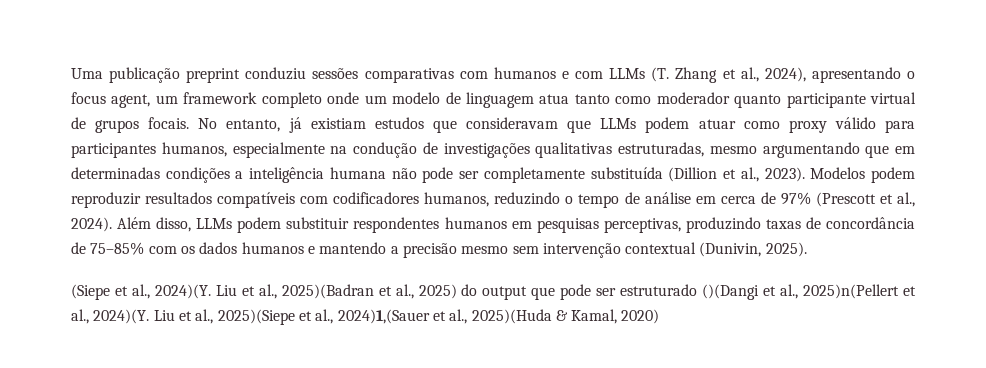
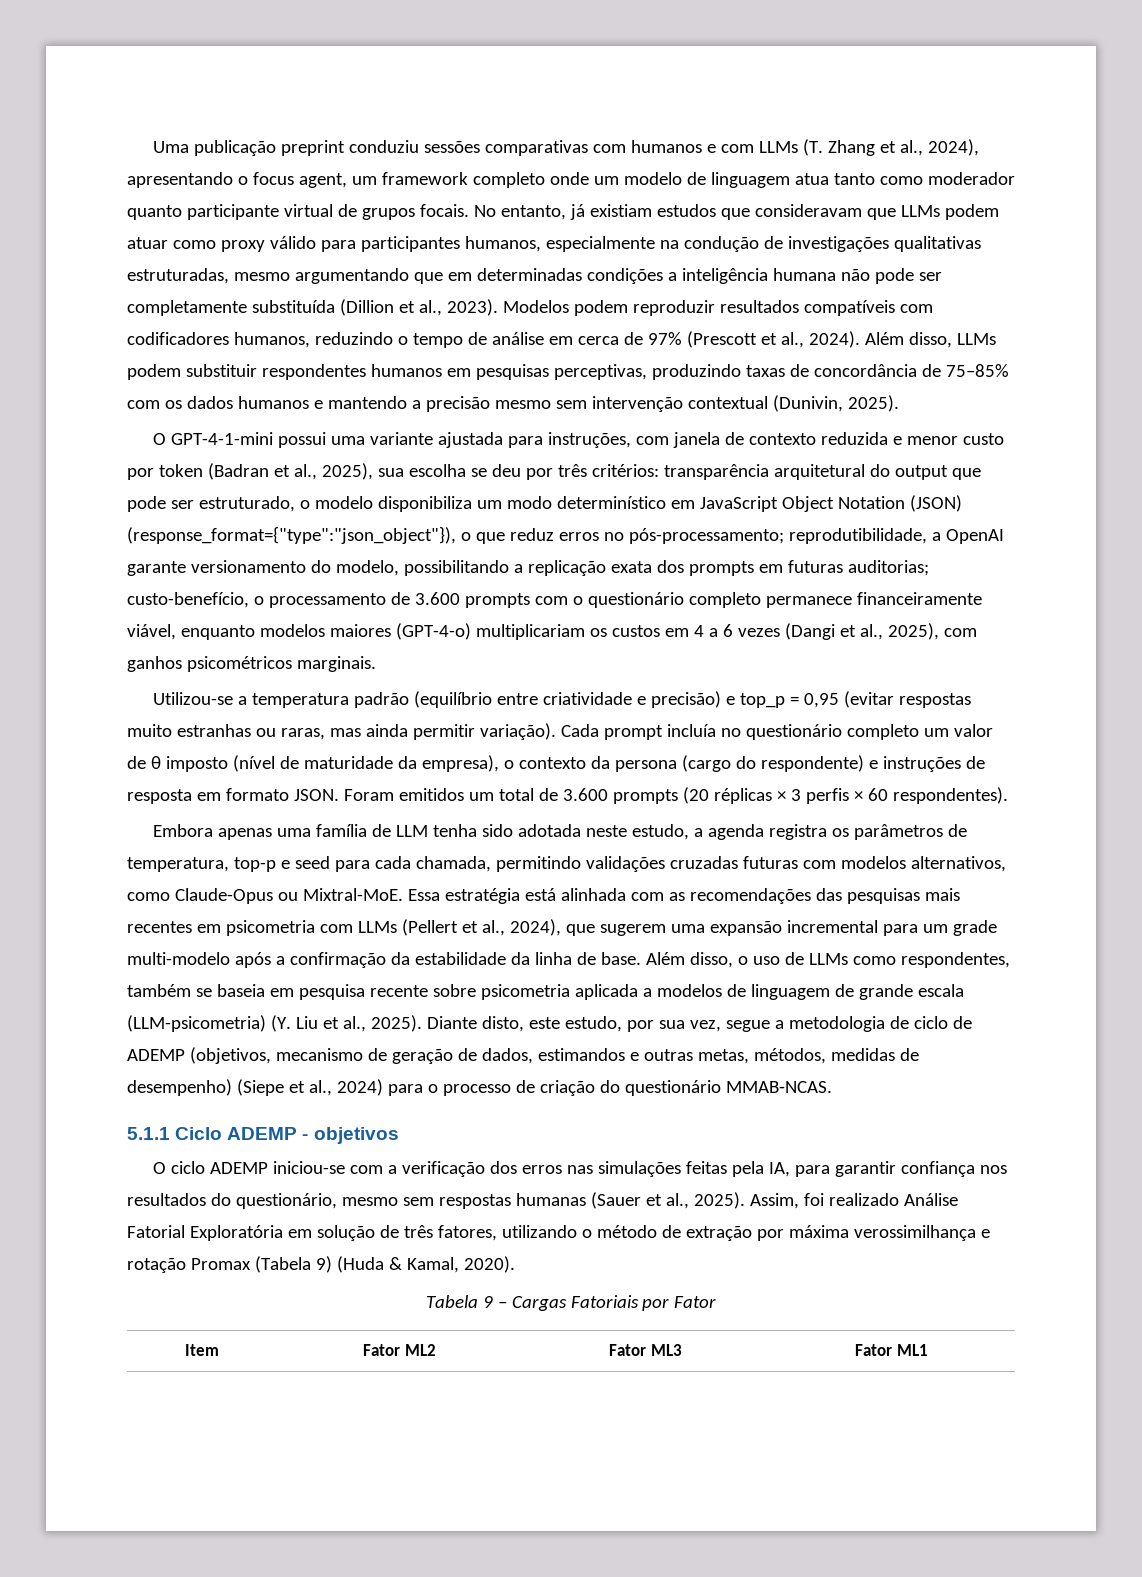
[71,284,457,300] (Siepe et al., 2024)(Y. Liu et al., 2025)(Badran et al., 2025) -> [153,432,1005,448] [127,463,865,480] O GPT-4-1-mini possui uma variante ajustada para instruções, com janela de contexto reduzida e menor custo por token (Badran et al., 2025), sua escolha se deu por três critérios: transparência arquitetural
[620,284,917,300] [71,309,660,325] estruturado ()(Dangi et al., 2025)n(Pellert et al., 2024)(Y. Liu et al., 2025)(Siepe et al., 2024)1,(Sauer et al., 2025)(Huda & Kamal, 2020) -> [198,495,962,512] [127,526,1004,544] [127,560,929,576] [127,592,982,608] [127,623,977,640] [127,656,376,672] [153,691,972,708] [127,723,993,740] [127,755,985,772] [127,787,1008,804] [153,824,968,840] [127,856,1006,872] [127,888,960,904] [127,919,997,936] [127,952,1010,968] [127,984,964,1000] [127,1015,972,1032] [127,1047,919,1064] [127,1079,832,1096] [127,1127,399,1144] [153,1161,1008,1177] [127,1192,958,1209] [127,1225,990,1241] [127,1256,515,1273] [425,1295,717,1311] [185,1344,219,1356] [363,1344,436,1356] [609,1344,682,1356] [855,1344,928,1356] estruturado, o modelo disponibiliza um modo determinístico em JavaScript Object Notation (JSON) (response_format={"type":"json_object"}), o que reduz erros no pós-processamento; reprodutibilidade, a OpenAI garante versionamento do modelo, possibilitando a replicação exata dos prompts em futuras auditorias; custo-benefício, o processamento de 3.600 prompts com o questionário completo permanece financeiramente viável, enquanto modelos maiores (GPT-4-o) multiplicariam os custos em 4 a 6 vezes (Dangi et al., 2025), com ganhos psicométricos marginais. // Utilizou-se a temperatura padrão (equilíbrio entre criatividade e precisão) e top_p = 0,95 (evitar respostas muito estranhas ou raras, mas ainda permitir variação). Cada prompt incluía no questionário completo um valor de θ imposto (nível de maturidade da empresa), o contexto da persona (cargo do respondente) e instruções de resposta em formato JSON. Foram emitidos um total de 3.600 prompts (20 réplicas × 3 perfis × 60 respondentes). // Embora apenas uma família de LLM tenha sido adotada neste estudo, a agenda registra os parâmetros de temperatura, top-p e seed para cada chamada, permitindo validações cruzadas futuras com modelos alternativos, como Claude-Opus ou Mixtral-MoE. Essa estratégia está alinhada com as recomendações das pesquisas mais recentes em psicometria com LLMs (Pellert et al., 2024), que sugerem uma expansão incremental para um grade multi-modelo após a confirmação da estabilidade da linha de base. Além disso, o uso de LLMs como respondentes, também se baseia em pesquisa recente sobre psicometria aplicada a modelos de linguagem de grande escala (LLM-psicometria) (Y. Liu et al., 2025). Diante disto, este estudo, por sua vez, segue a metodologia de ciclo de ADEMP (objetivos, mecanismo de geração de dados, estimandos e outras metas, métodos, medidas de desempenho) (Siepe et al., 2024) para o processo de criação do questionário MMAB‑NCAS. // 5.1.1 Ciclo ADEMP - objetivos // O ciclo ADEMP iniciou-se com a verificação dos erros nas simulações feitas pela IA, para garantir confiança nos resultados do questionário, mesmo sem respostas humanas (Sauer et al., 2025). Assim, foi realizado Análise Fatorial Exploratória em solução de três fatores, utilizando o método de extração por máxima verossimilhança e rotação Promax (Tabela 9) (Huda & Kamal, 2020). // Tabela 9 – Cargas Fatoriais por Fator // Item | Fator ML2 | Fator ML3 | Fator ML1

